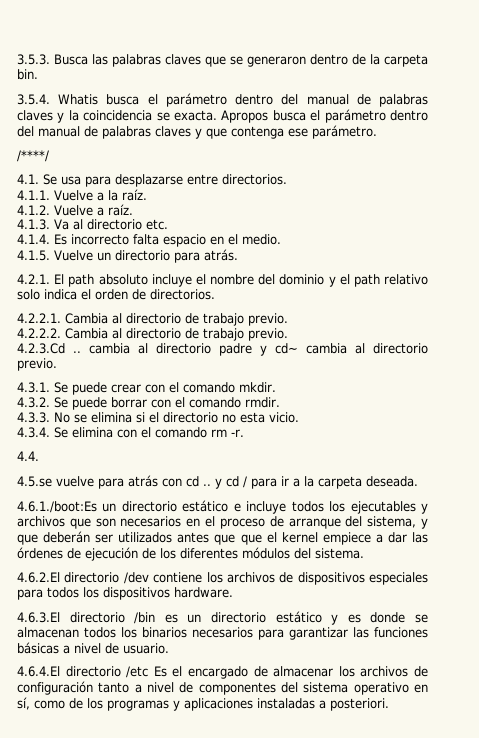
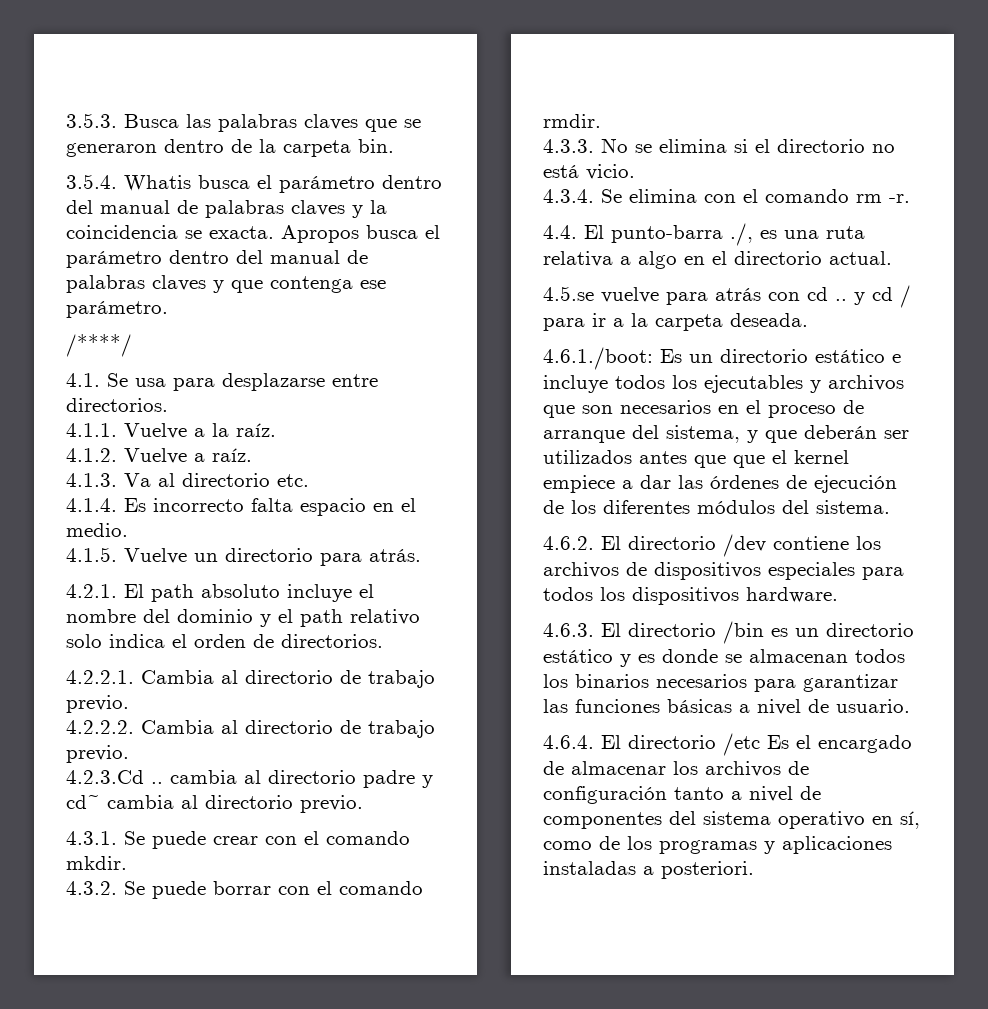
[240,412,265,423] esta -> [543,165,579,178] está
(39, 456) none -> [584,223,865,246] [543,251,892,269] El punto-barra ./, es una ruta relativa a algo en el directorio actual.
[17,501,97,513] 4.6.1./boot:Es -> [543,347,682,370] 4.6.1./boot: Es
[17,572,60,583] 4.6.2.El -> [543,536,621,550] 4.6.2. El
[17,612,60,623] 4.6.3.El -> [543,623,621,637] 4.6.3. El
[17,666,60,677] 4.6.4.El -> [543,735,621,749] 4.6.4. El

